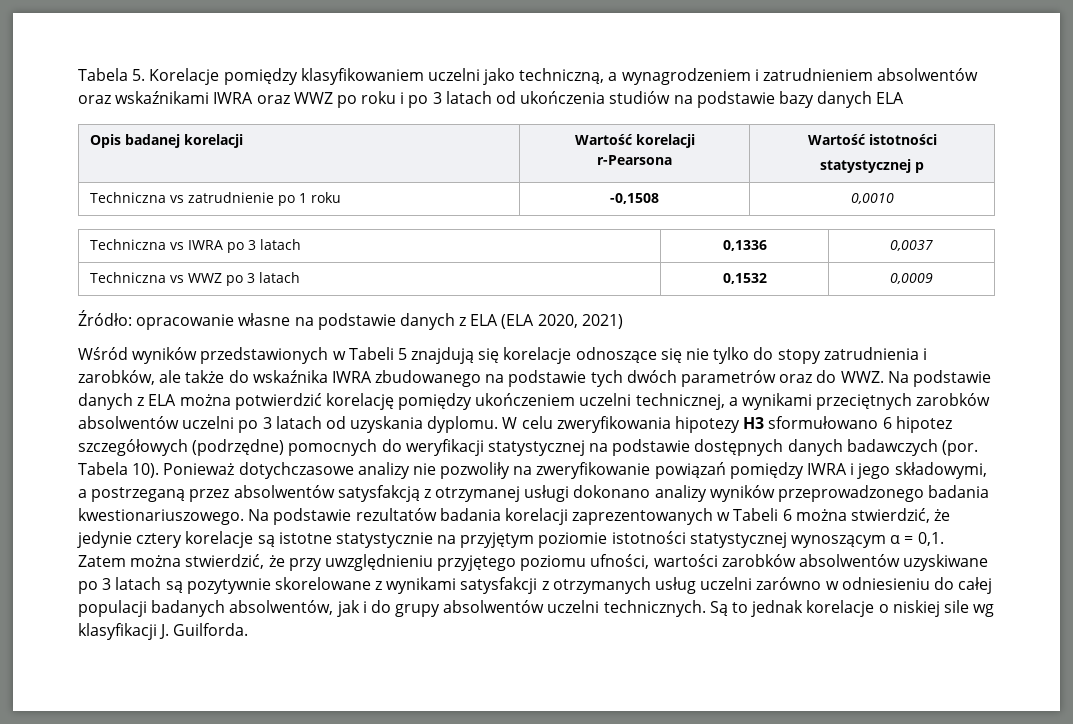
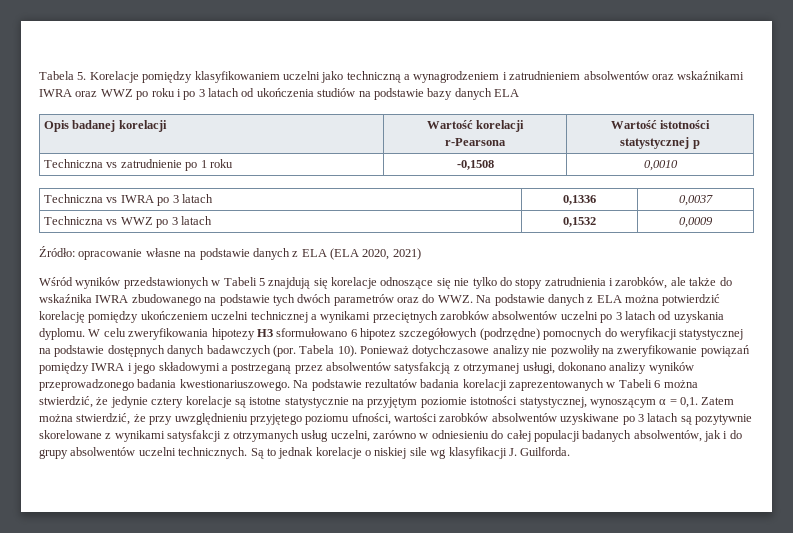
[519,68,605,84] techniczną, -> [346,71,401,83] techniczną
[635,393,725,410] technicznej, -> [250,311,308,323] technicznej
[894,462,987,479] składowymi, -> [158,362,220,374] składowymi
[524,485,570,502] usługi -> [522,362,555,374] usługi,
[689,532,787,548] statystycznej -> [519,397,587,408] statystycznej,
[700,577,753,590] uczelni -> [330,430,370,442] uczelni,

